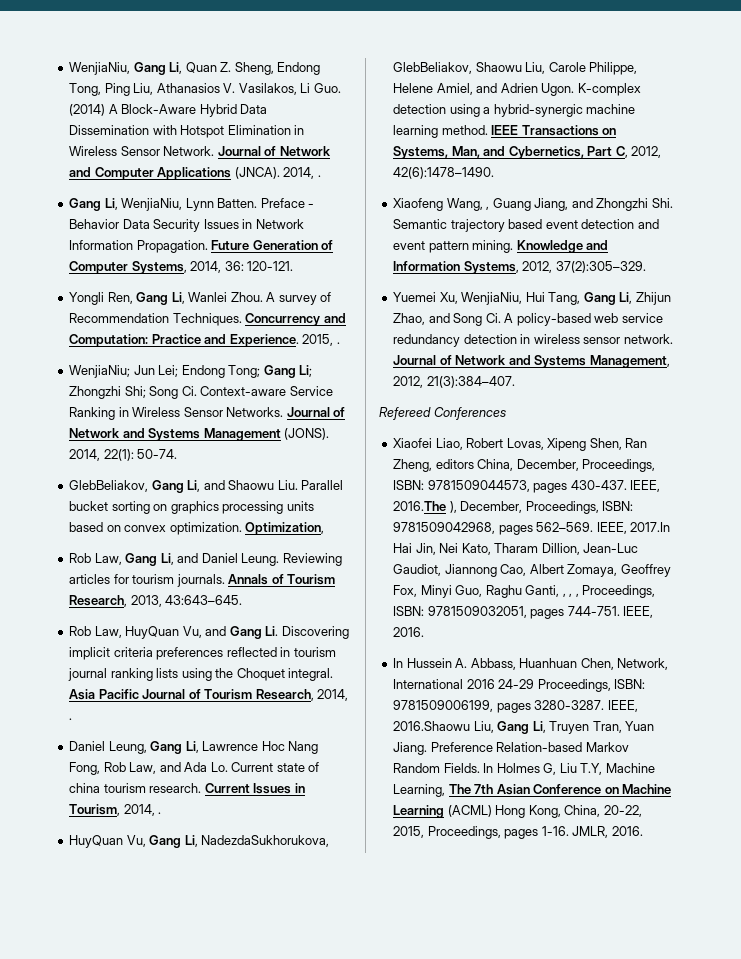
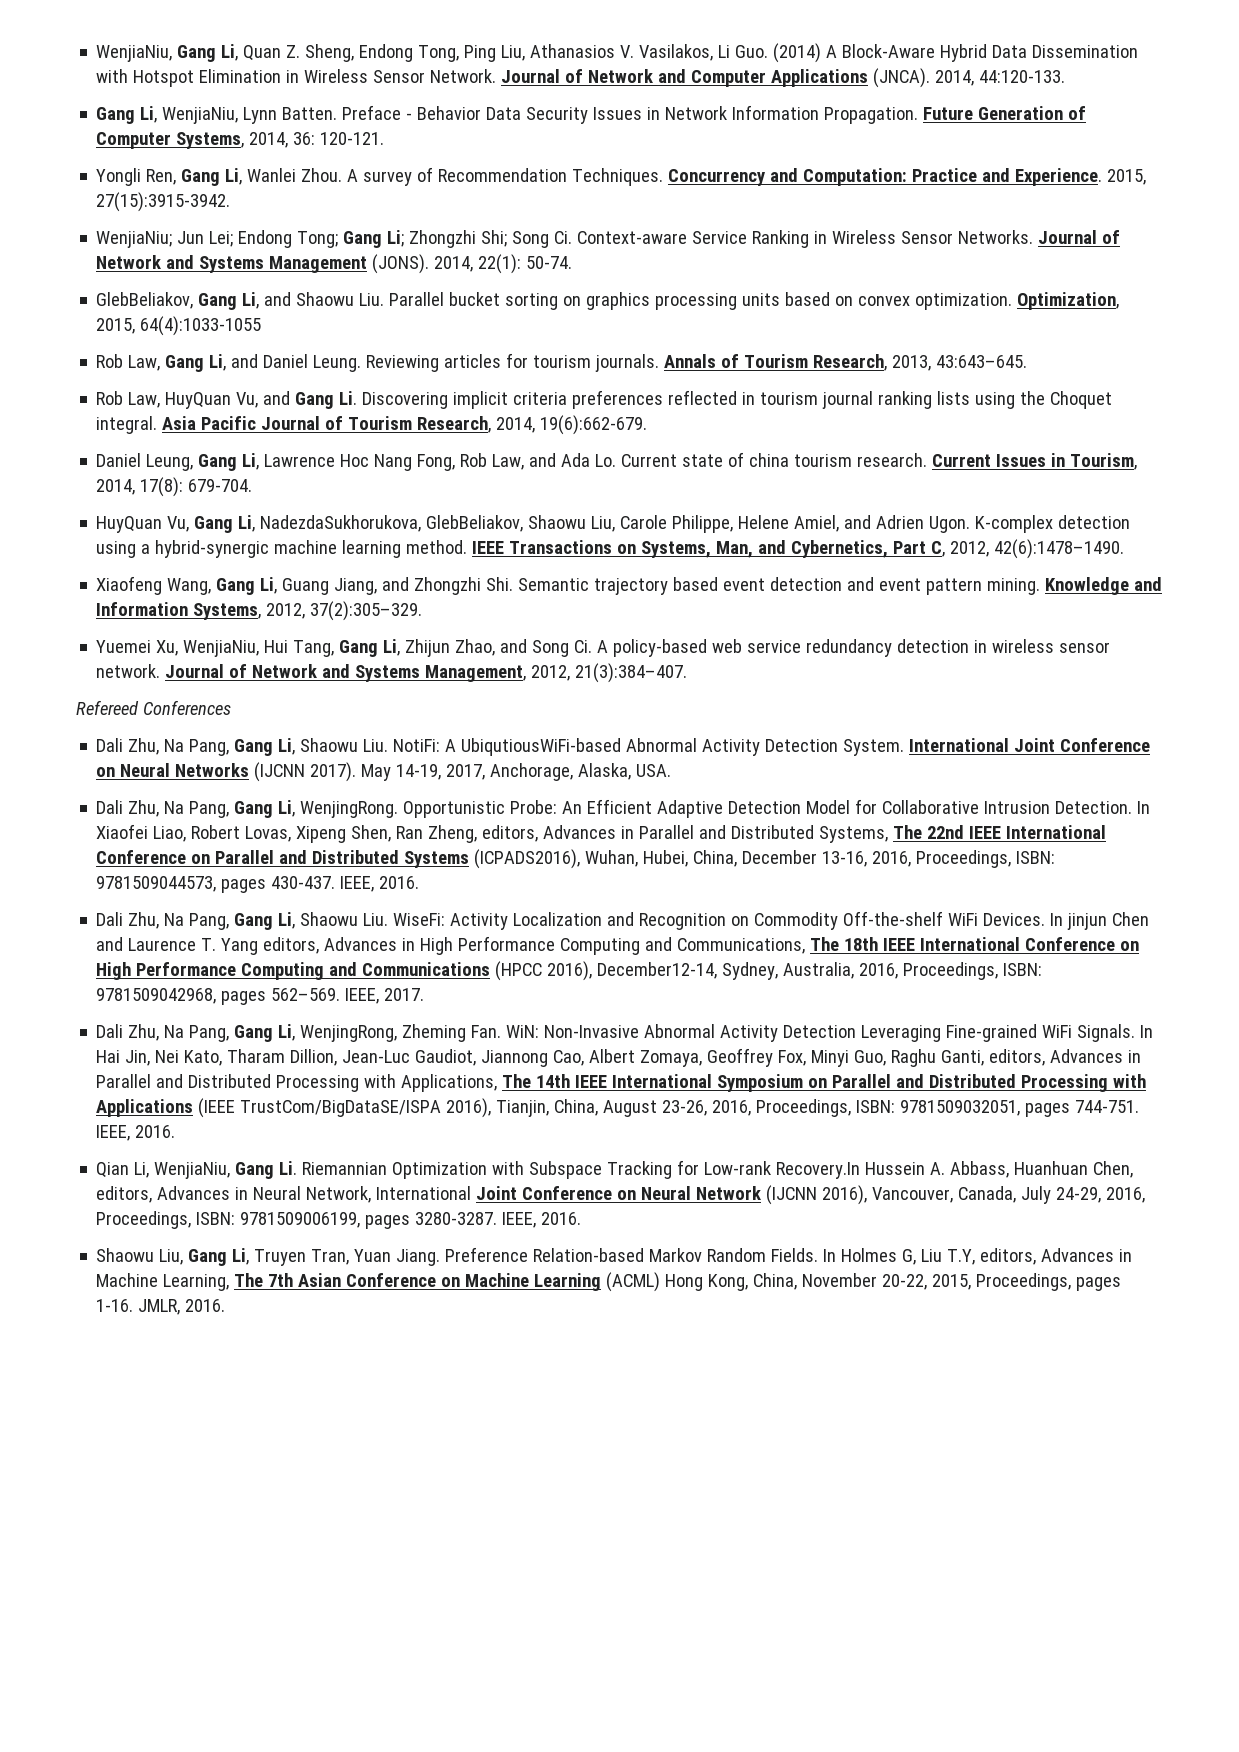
[317,175,321,177] . -> [979,70,1066,83] 44:120-133.
[336,342,340,344] . -> [96,192,231,212] 27(15):3915-3942.
(325, 528) none -> [96,316,262,336] 2015, 64(4):1033-1055
[69,718,73,720] . -> [540,415,648,435] 19(6):662-679.
[158,812,162,814] . -> [140,477,253,497] 17(8): 679-704.
[486,206,490,210] , -> [216,577,278,595] Gang Li,
(506, 413) none -> [96,738,1151,756] [96,762,672,782] [96,799,1151,818] Dali Zhu, Na Pang, Gang Li, Shaowu Liu. NotiFi: A UbiqutiousWiFi-based Abnormal Activity Detection System. International Joint Conference on Neural Networks (IJCNN 2017). May 14-19, 2017, Anchorage, Alaska, USA. // Dali Zhu, Na Pang, Gang Li, WenjingRong. Opportunistic Probe: An Efficient Adaptive Detection Model for Collaborative Intrusion Detection. In
[435,459,579,471] editors China, December, -> [482,825,1107,843] [96,849,912,869] editors, Advances in Parallel and Distributed Systems, The 22nd IEEE International Conference on Parallel and Distributed Systems (ICPADS2016), Wuhan, Hubei, China, December 13-16, 2016,
[393,501,523,513] 2016.The ), December, -> [379,876,420,889] [96,911,1150,930] [96,936,1140,955] [96,961,899,981] 2016. // Dali Zhu, Na Pang, Gang Li, Shaowu Liu. WiseFi: Activity Localization and Recognition on Commodity Off-the-shelf WiFi Devices. In jinjun Chen and Laurence T. Yang editors, Advances in High Performance Computing and Communications, The 18th IEEE International Conference on High Performance Computing and Communications (HPCC 2016), December12-14, Sydney, Australia, 2016,
[630,522,671,532] 2017.In -> [384,988,425,1001] [96,1024,1154,1042] 2017. // Dali Zhu, Na Pang, Gang Li, WenjingRong, Zheming Fan. WiN: Non-Invasive Abnormal Activity Detection Leveraging Fine-grained WiFi Signals. In
[562,593,579,597] , , , -> [989,1049,1142,1066] [96,1074,1147,1092] [96,1098,752,1118] editors, Advances in Parallel and Distributed Processing with Applications, The 14th IEEE International Symposium on Parallel and Distributed Processing with Applications (IEEE TrustCom/BigDataSE/ISPA 2016), Tianjin, China, August 23-26, 2016,
[393,658,404,668] In -> [96,1160,861,1179] Qian Li, WenjiaNiu, Gang Li. Riemannian Optimization with Subspace Tracking for Low-rank Recovery.In
[617,658,669,670] [393,679,535,689] Network, International 2016 24-29 -> [96,1185,1146,1205] editors, Advances in Neural Network, International Joint Conference on Neural Network (IJCNN 2016), Vancouver, Canada, July 24-29, 2016,
[393,721,471,731] 2016.Shaowu -> [541,1212,582,1225] [96,1248,155,1262] 2016. // Shaowu
(603, 769) none -> [980,1248,1133,1265] editors, Advances in
(601, 811) none -> [802,1273,878,1287] November

